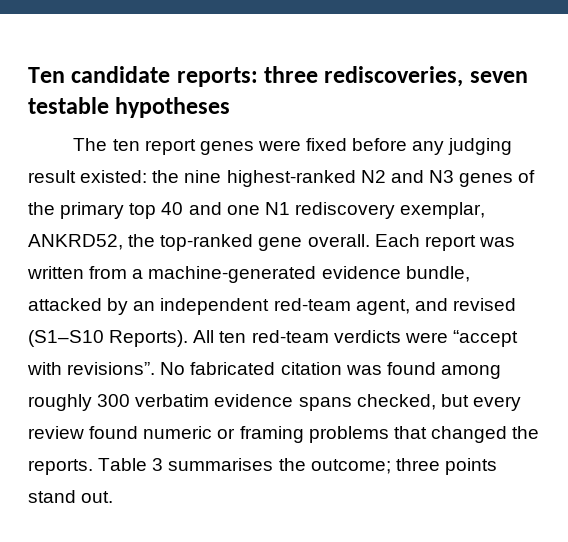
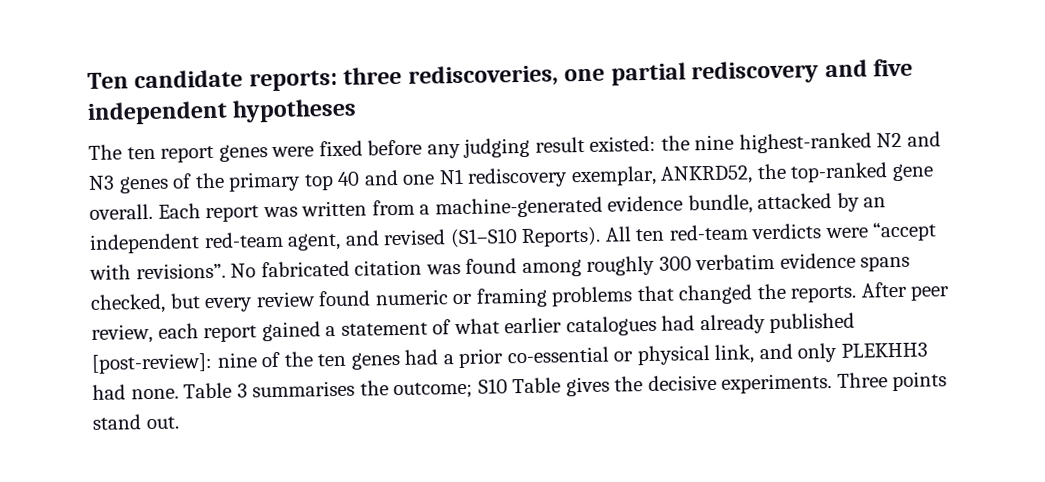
[469,71,528,83] [28,97,109,114] seven testable -> [564,58,914,86] [87,100,228,125] one partial rediscovery and five independent
(93, 467) none -> [860,281,951,301] [91,312,856,344] [91,342,929,374] [92,384,179,400] After peer review, each report gained a statement of what earlier catalogues had already published [post-review]: nine of the ten genes had a prior co-essential or physical link, and only PLEKHH3 had none.
[395,458,440,471] three -> [477,372,888,397] S10 Table gives the decisive experiments. Three

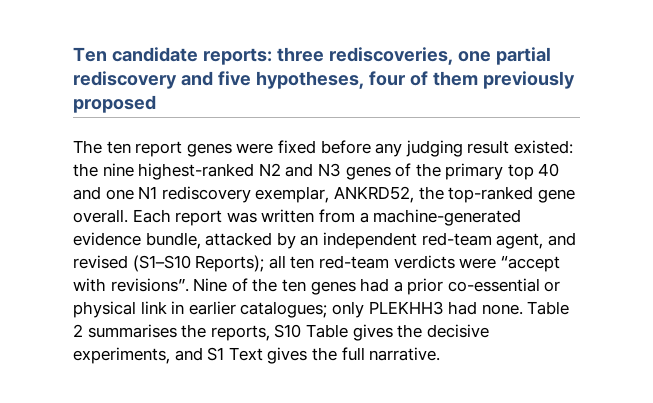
[87,98,358,125] independent hypotheses -> [255,71,575,89] [73,95,156,113] hypotheses, four of them previously proposed
[521,226,632,248] Reports). All -> [195,255,286,272] Reports); all
[230,252,911,278] [90,281,951,314] [91,312,856,344] [91,352,257,374] No fabricated citation was found among roughly 300 verbatim evidence spans checked, but every review found numeric or framing problems that changed the reports. After peer review, each report gained a statement of what earlier catalogues had already published [post-review]: nine -> [193,278,228,292] Nine
[714,343,793,364] link, and -> [140,301,328,318] link in earlier catalogues;
[236,383,248,398] 3 -> [73,324,83,337] 2
[393,381,474,400] outcome; -> [210,325,270,341] reports,
[721,371,948,394] [92,414,179,430] experiments. Three points stand out. -> [73,347,441,364] experiments, and S1 Text gives the full narrative.

